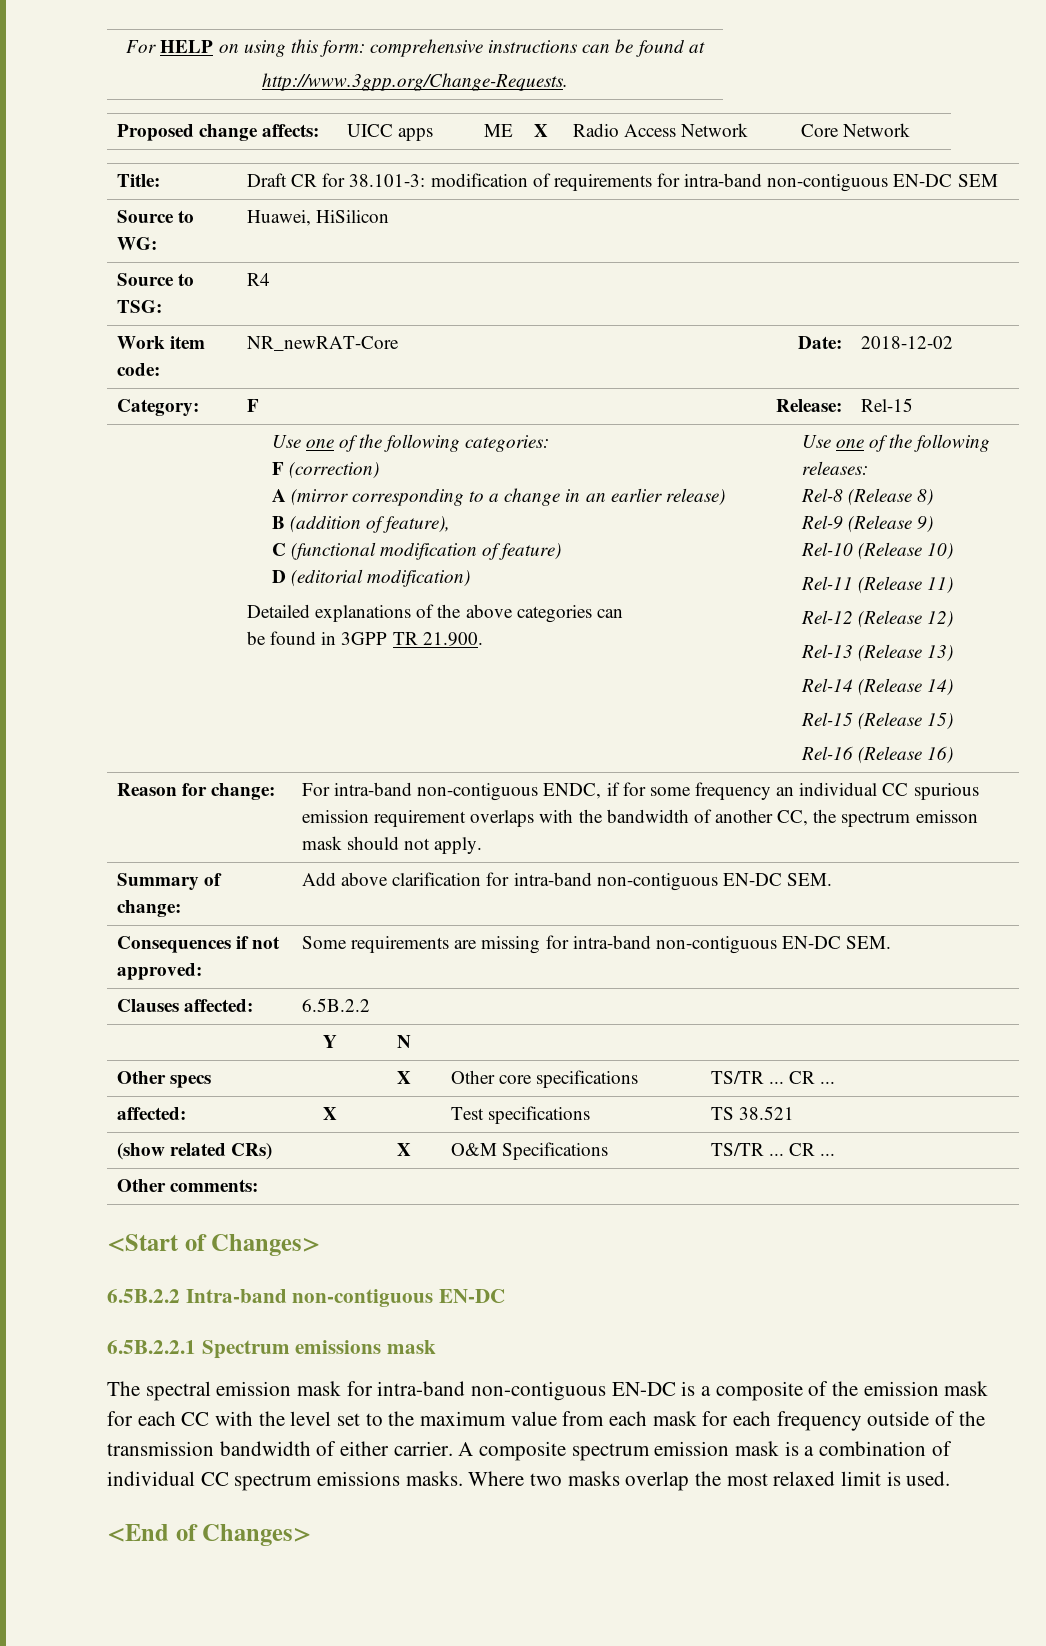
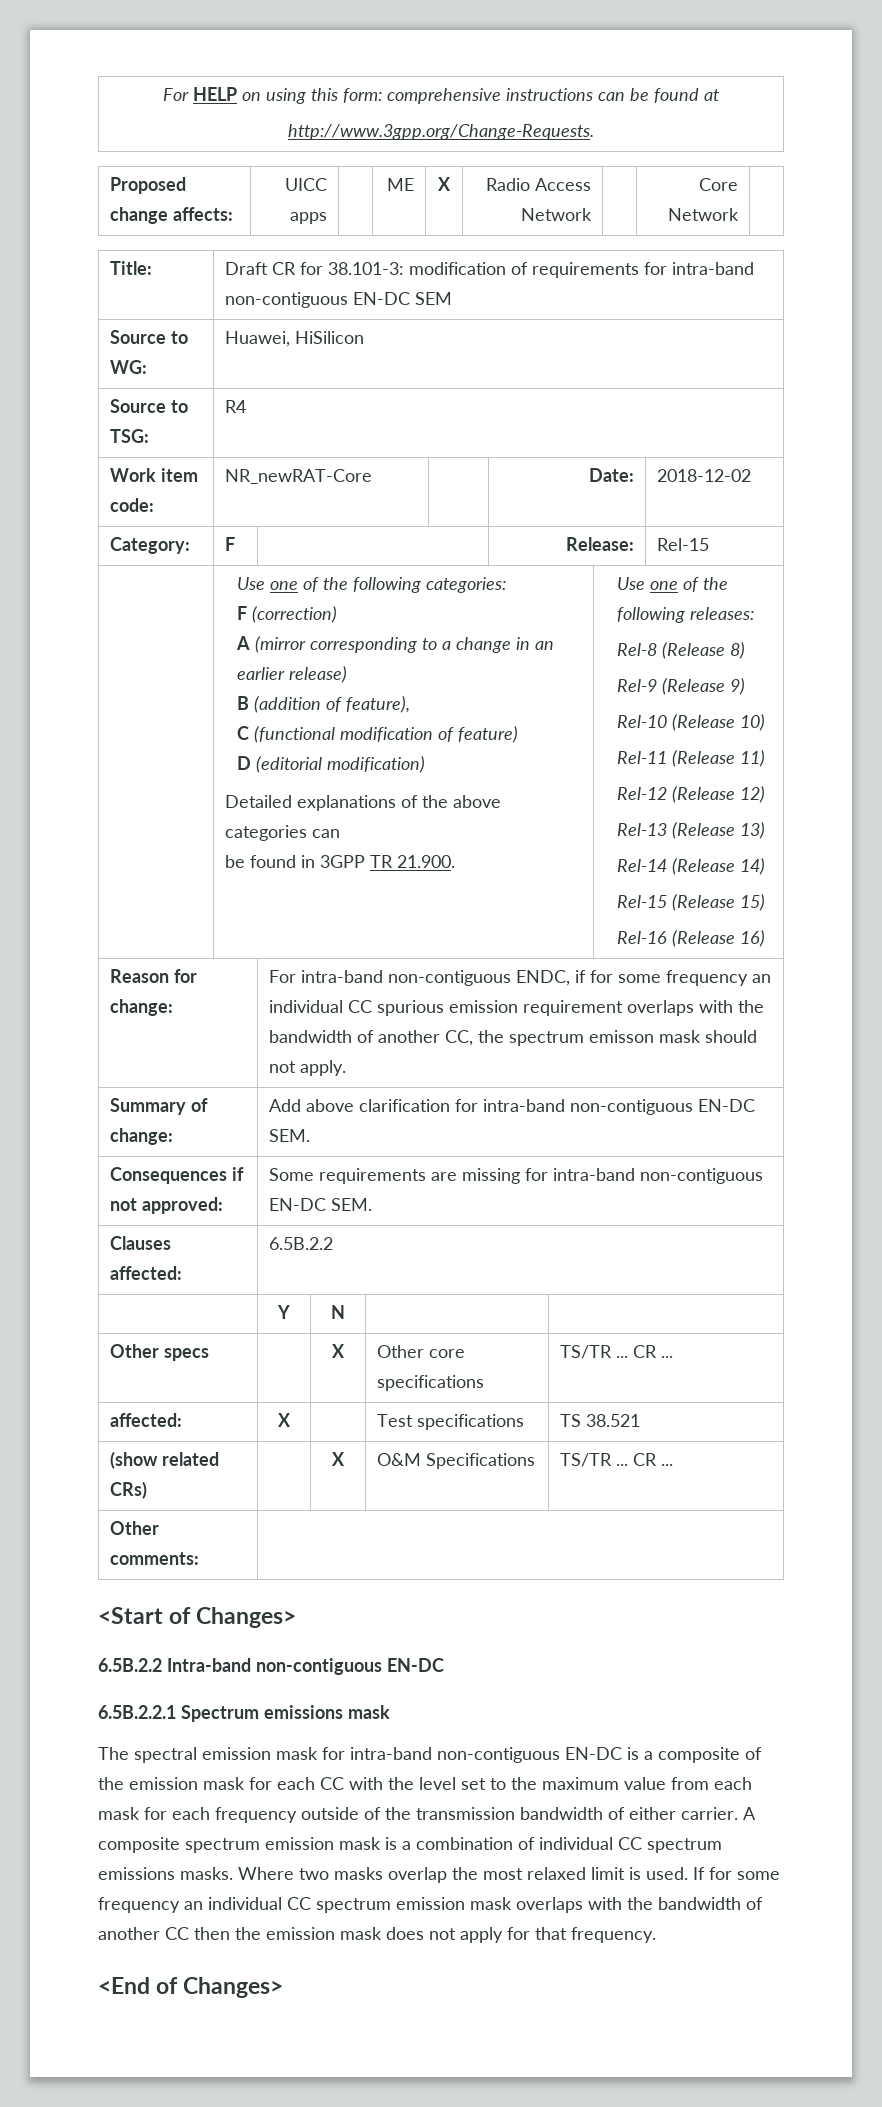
(951, 1478) none -> [693,1867,780,1880] [98,1897,763,1913] [98,1927,656,1943] If for some frequency an individual CC spectrum emission mask overlaps with the bandwidth of another CC then the emission mask does not apply for that frequency.

